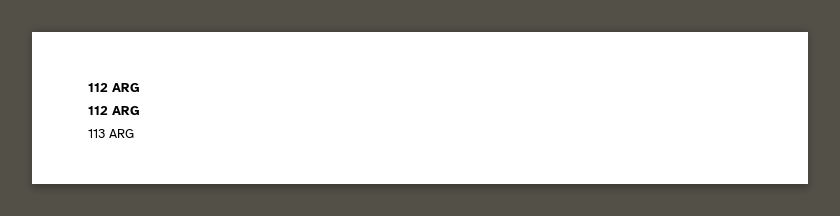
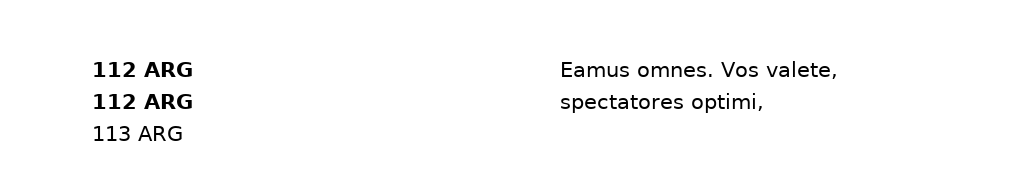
(134, 133) none -> [560,61,838,79] [560,93,764,113] // Eamus omnes. Vos valete, spectatores optimi,

